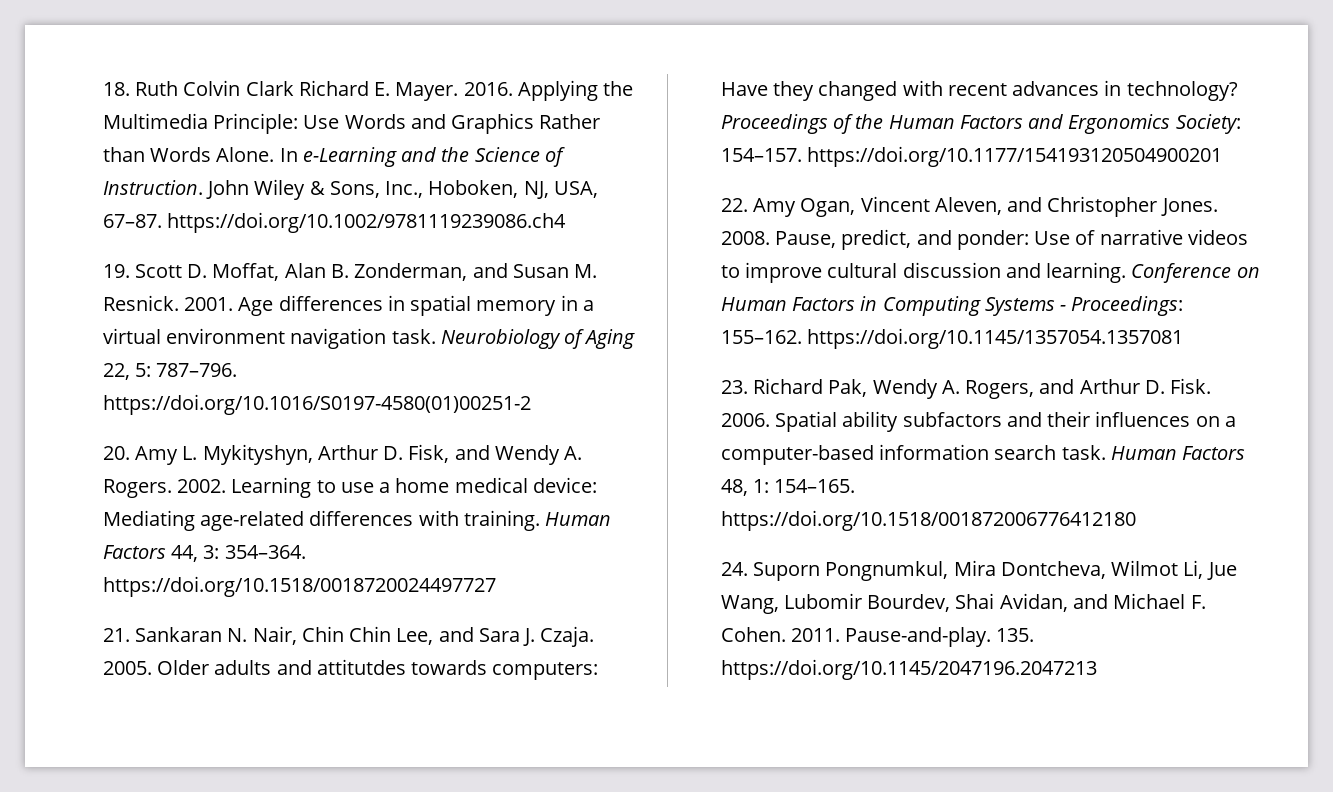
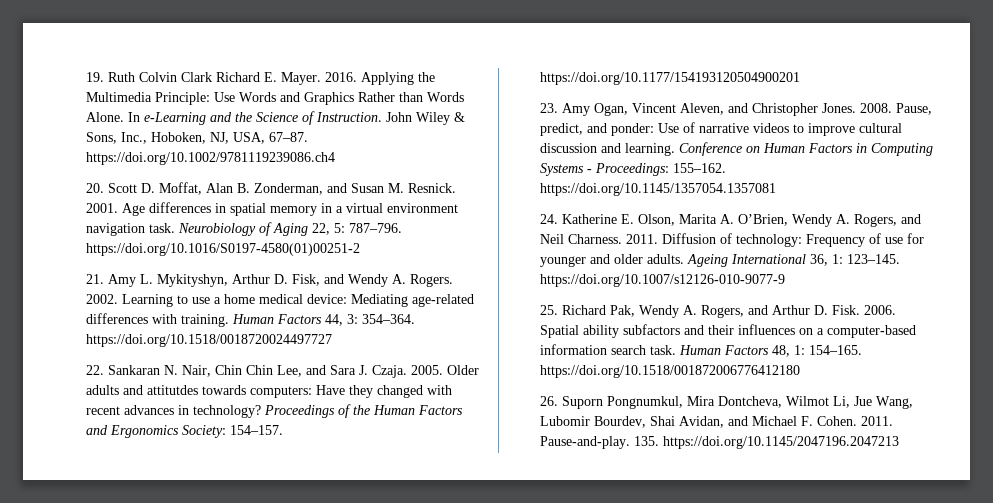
[102,82,130,96] 18. -> [86,72,105,82] 19.
[102,264,130,278] 19. -> [86,183,105,193] 20.
[102,446,130,460] 20. -> [86,274,105,284] 21.
[102,628,130,642] 21. -> [86,365,105,375] 22.
[720,198,748,212] 22. -> [540,103,559,113] 23.
[720,380,748,394] 23. -> [540,214,922,227] [540,233,925,247] [540,254,901,267] [540,274,786,287] [540,305,559,315] 24. Katherine E. Olson, Marita A. O’Brien, Wendy A. Rogers, and Neil Charness. 2011. Diffusion of technology: Frequency of use for younger and older adults. Ageing International 36, 1: 123–145. https://doi.org/10.1007/s12126-010-9077-9 // 25.
[720,562,748,576] 24. -> [540,396,559,406] 26.

